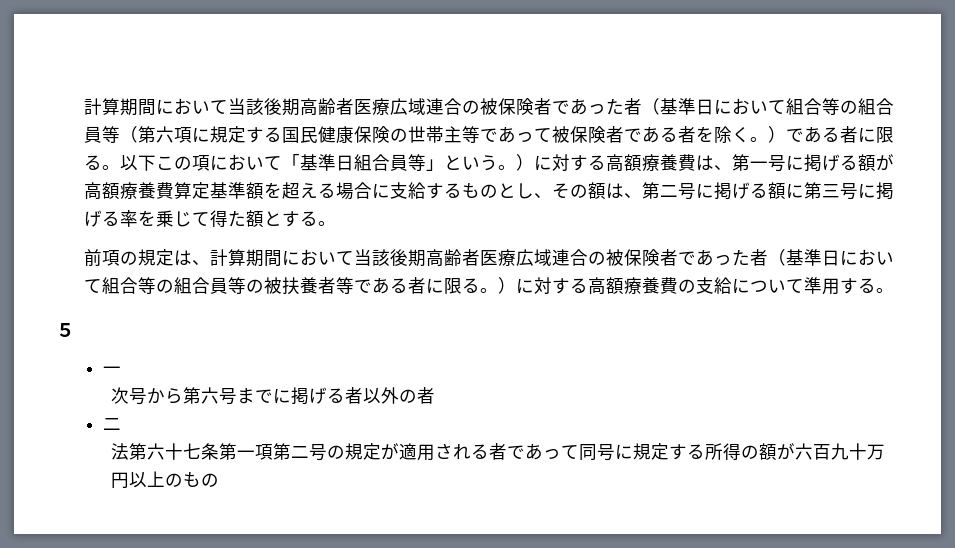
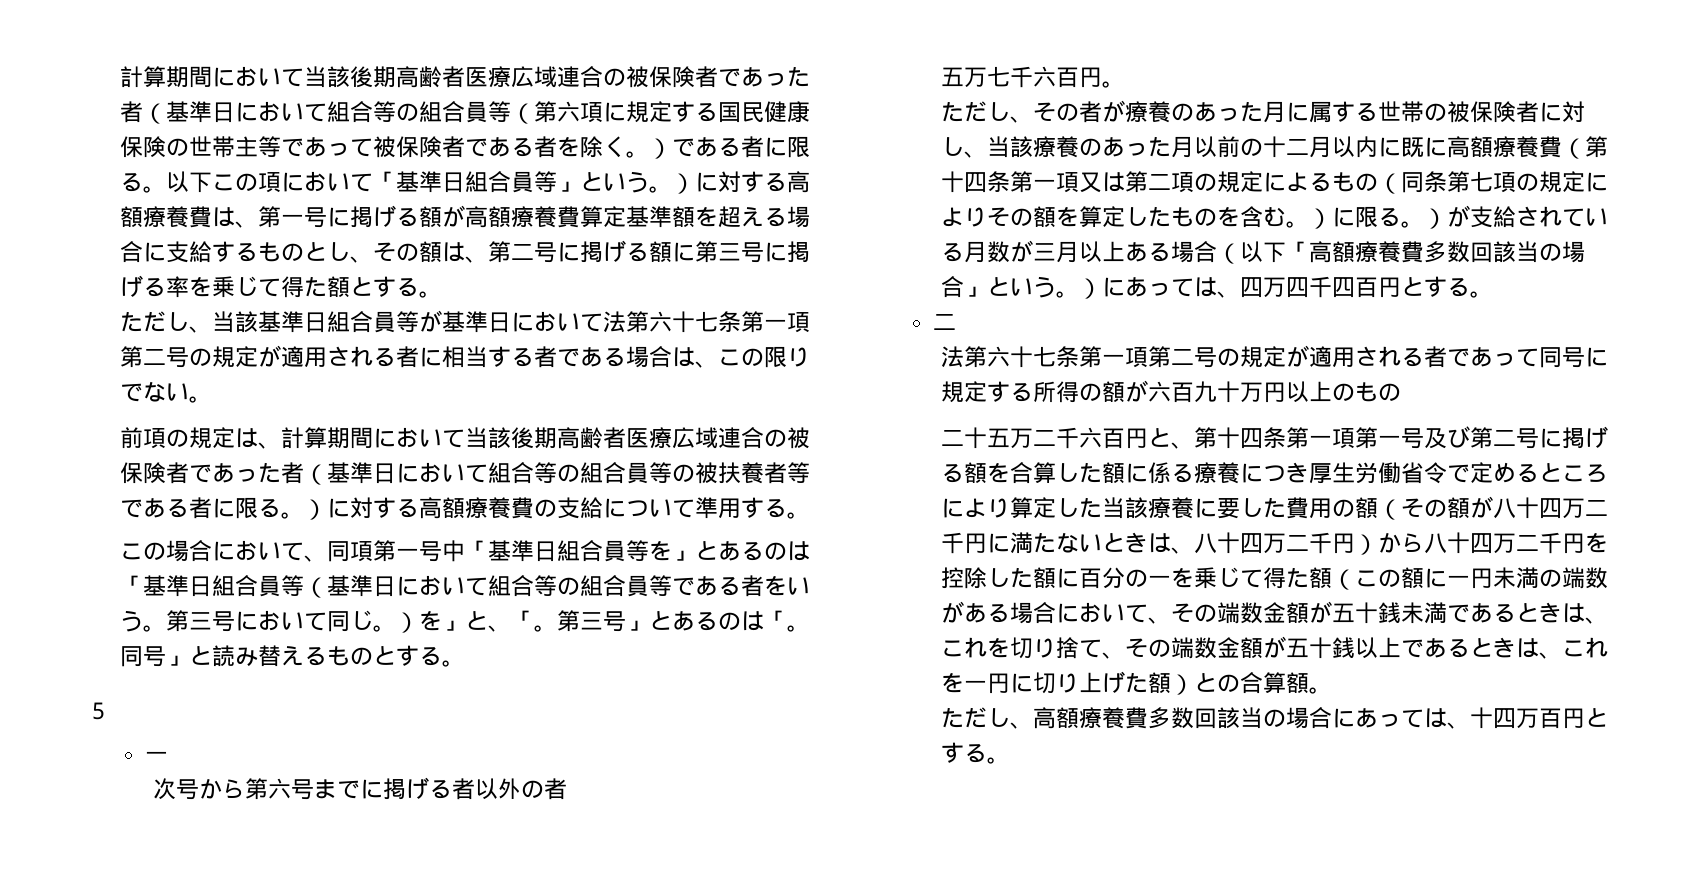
(336, 223) none -> [120,310,811,333] [120,345,811,368] [120,381,213,403] // ただし、当該基準日組合員等が基準日において法第六十七条第一項第二号の規定が適用される者に相当する者である場合は、この限りでない。
(894, 290) none -> [120,540,811,562] [120,575,811,598] [120,610,811,633] [120,645,466,667] // この場合において、同項第一号中「基準日組合員等を」とあるのは「基準日組合員等（基準日において組合等の組合員等である者をいう。第三号において同じ。）を」と、「。第三号」とあるのは「。同号」と読み替えるものとする。
(436, 395) none -> [941,66,1126,88] [941,100,1586,123] [941,136,1609,159] [941,171,1609,194] [941,205,1609,229] [941,240,1586,264] [941,276,1494,299] // 五万七千六百円。 // ただし、その者が療養のあった月に属する世帯の被保険者に対し、当該療養のあった月以前の十二月以内に既に高額療養費（第十四条第一項又は第二項の規定によるもの（同条第七項の規定によりその額を算定したものを含む。）に限る。）が支給されている月数が三月以上ある場合（以下「高額療養費多数回該当の場合」という。）にあっては、四万四千四百円とする。
(220, 480) none -> [941,426,1609,449] [941,462,1609,484] [941,496,1609,520] [941,532,1609,555] [941,567,1609,590] [941,601,1609,624] [941,636,1609,659] [941,671,1333,695] [941,707,1609,729] [941,742,1011,764] // 二十五万二千六百円と、第十四条第一項第一号及び第二号に掲げる額を合算した額に係る療養につき厚生労働省令で定めるところにより算定した当該療養に要した費用の額（その額が八十四万二千円に満たないときは、八十四万二千円）から八十四万二千円を控除した額に百分の一を乗じて得た額（この額に一円未満の端数がある場合において、その端数金額が五十銭未満であるときは、これを切り捨て、その端数金額が五十銭以上であるときは、これを一円に切り上げた額）との合算額。 // ただし、高額療養費多数回該当の場合にあっては、十四万百円とする。

